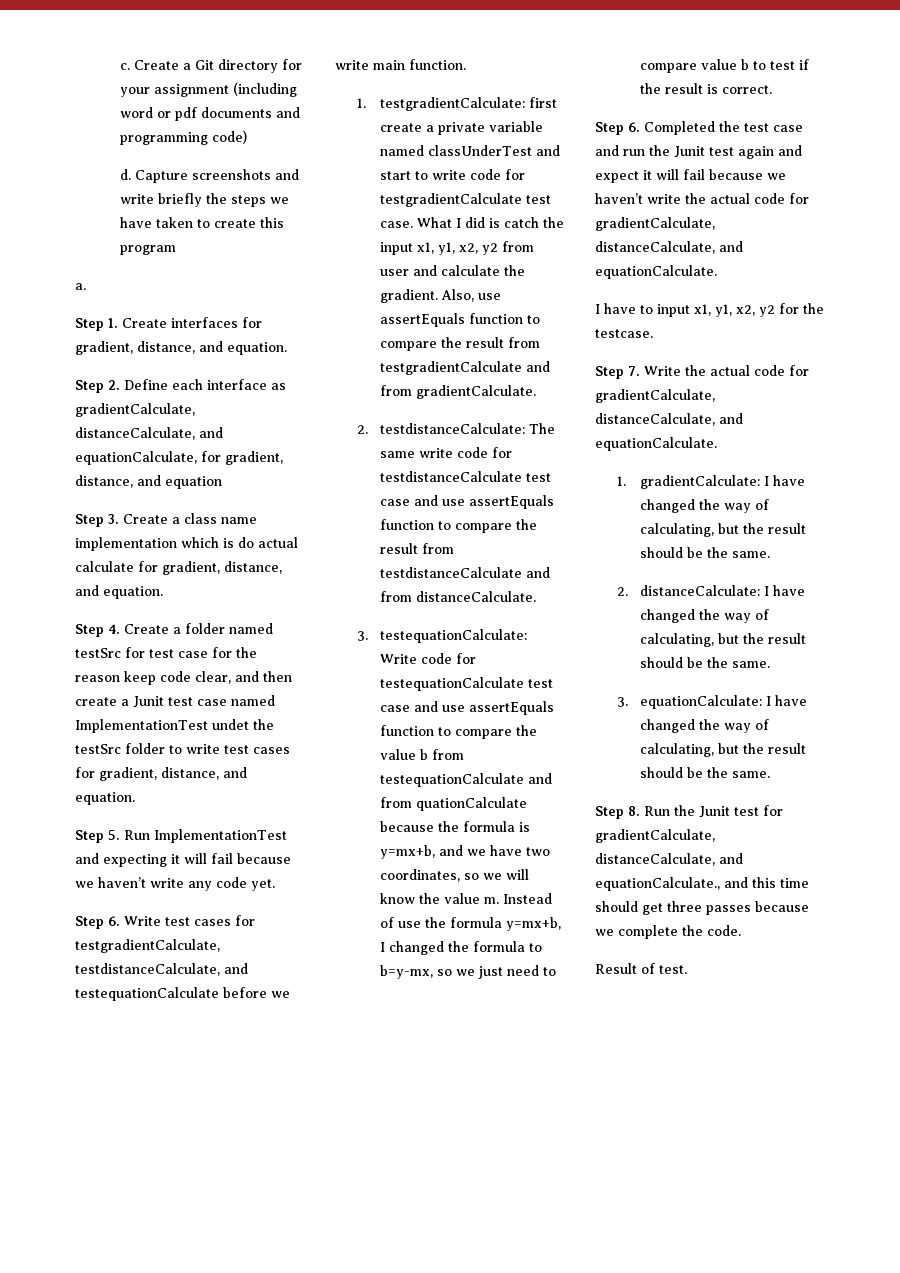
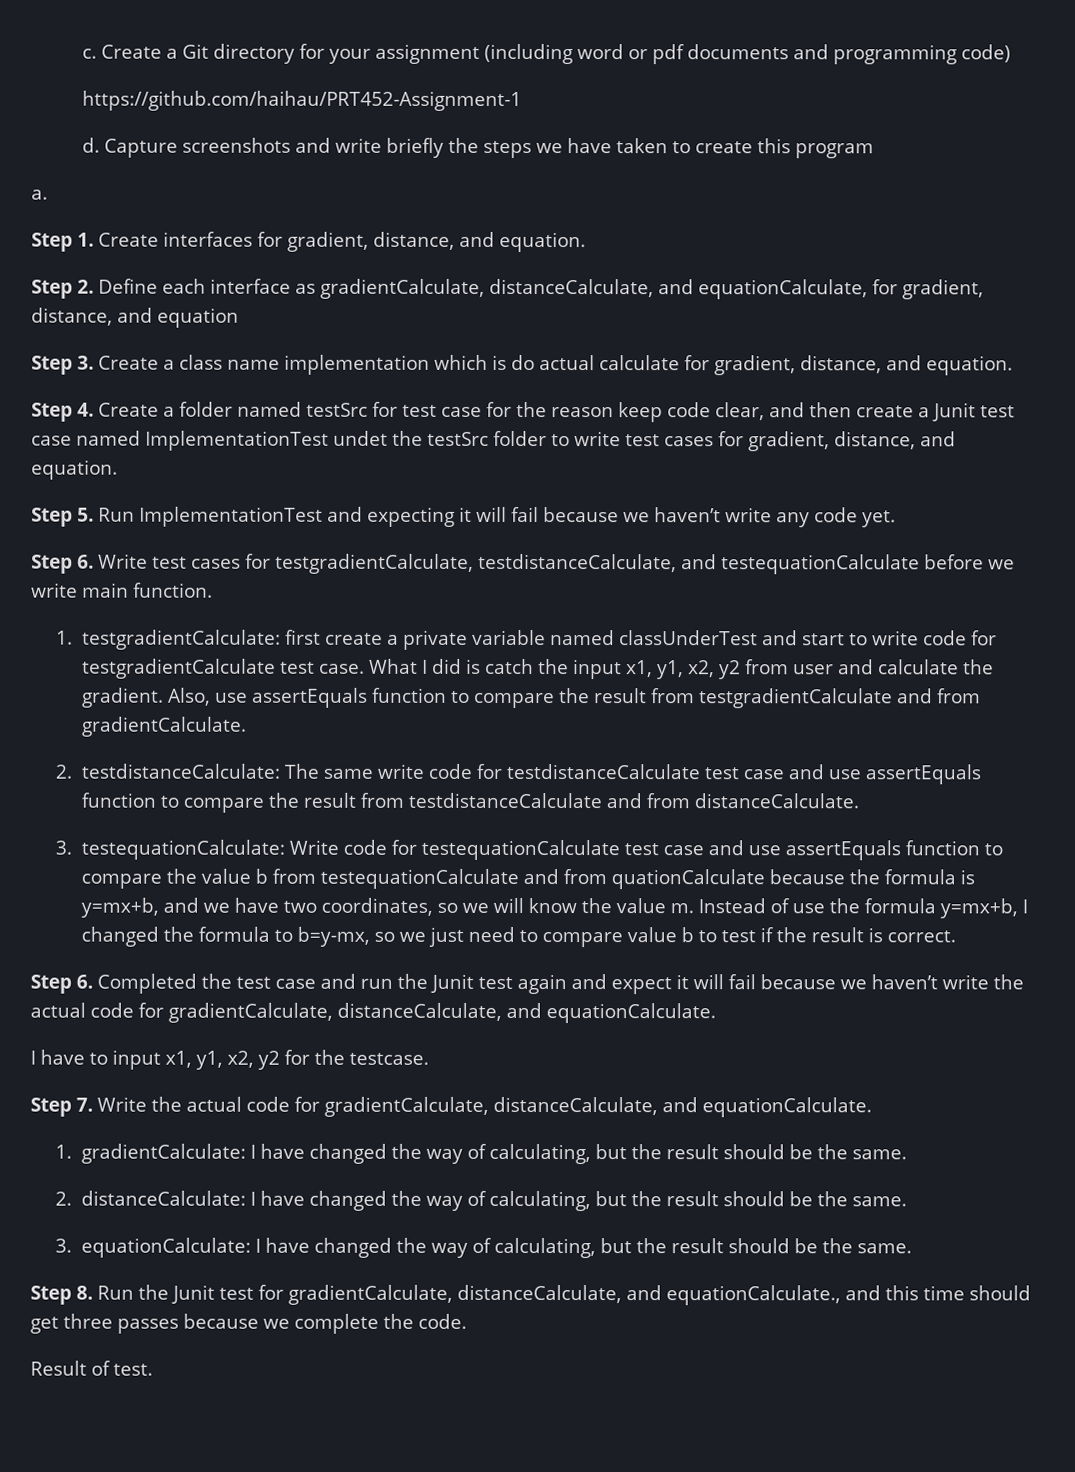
(247, 137) none -> [81,90,522,111] // https://github.com/haihau/PRT452-Assignment-1

